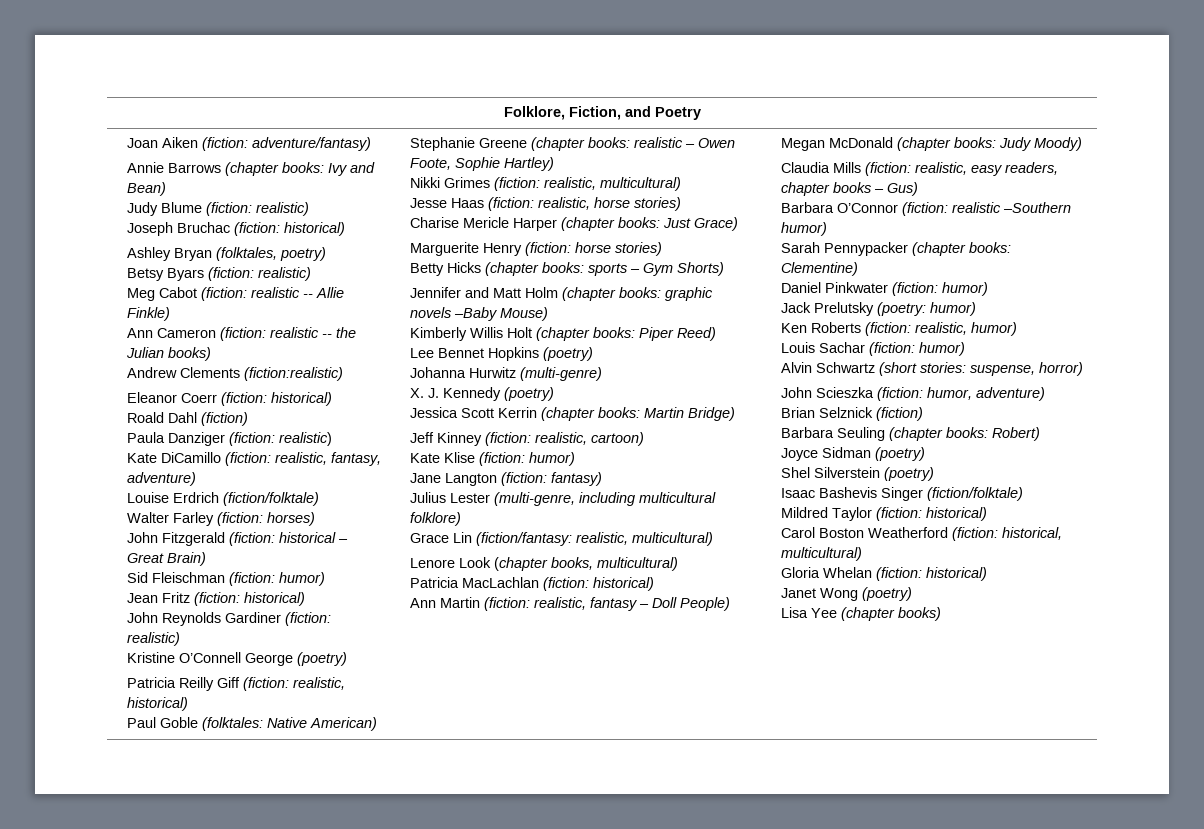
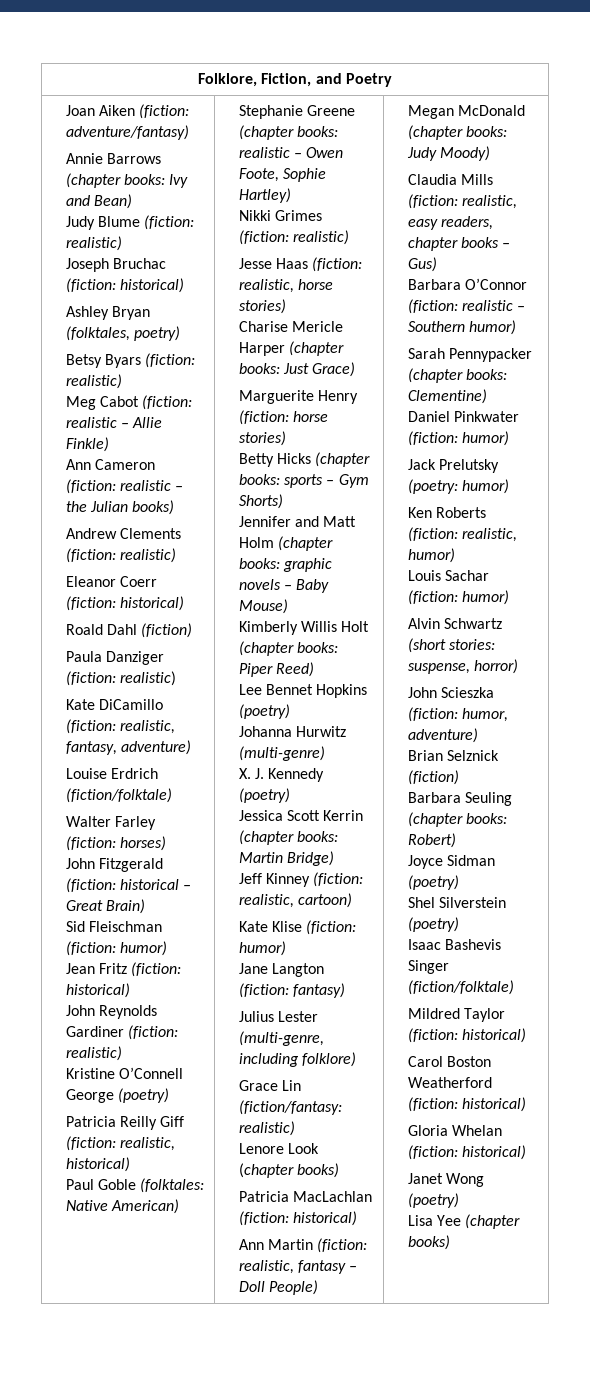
[302,294,313,298] -- -> [121,423,130,428] –
[321,334,332,338] -- -> [175,486,184,491] –
[243,367,343,381] (fiction:realistic) -> [65,548,177,563] (fiction: realistic)
[543,177,681,191] realistic, multicultural) -> [293,230,350,245] realistic)
[453,307,497,321] –Baby -> [284,579,330,593] – Baby
[638,492,716,503] multicultural -> (299, 1060) none
[575,532,713,546] realistic, multicultural) -> [238,1121,295,1136] realistic)
[550,557,678,571] books, multicultural) -> [297,1163,340,1178] books)
[1002,202,1071,213] –Southern -> [517,306,526,311] [407,321,465,332] – Southern
[1001,527,1062,540] [780,547,862,561] historical, multicultural) -> [462,1097,527,1112] historical)

